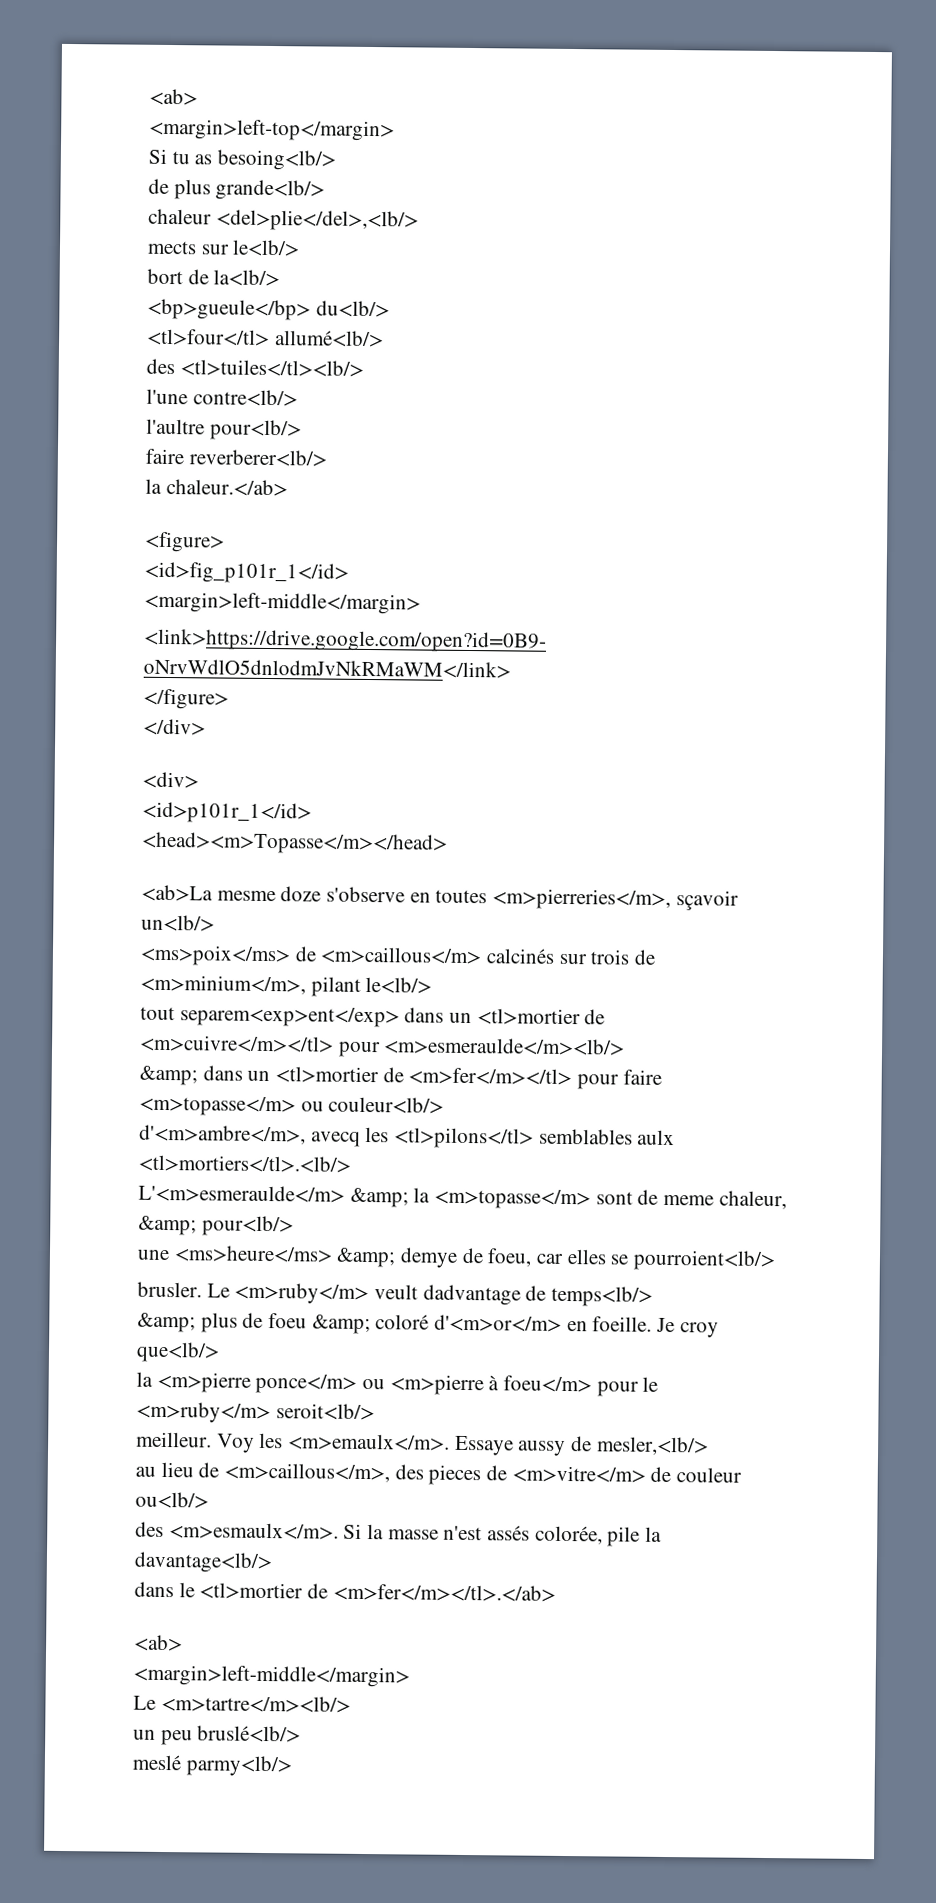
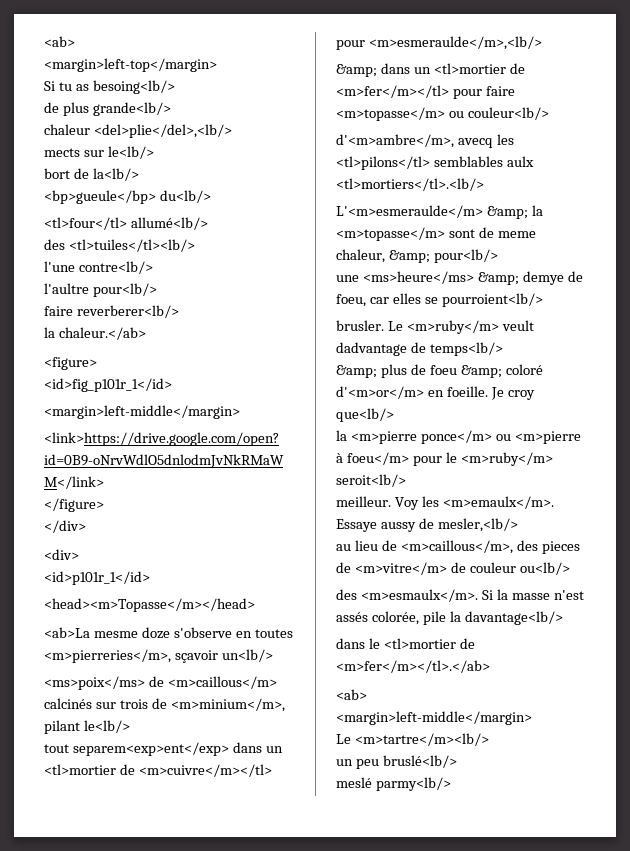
[383,1037,626,1056] <m>esmeraulde</m><lb/> -> [368,36,542,50] <m>esmeraulde</m>,<lb/>

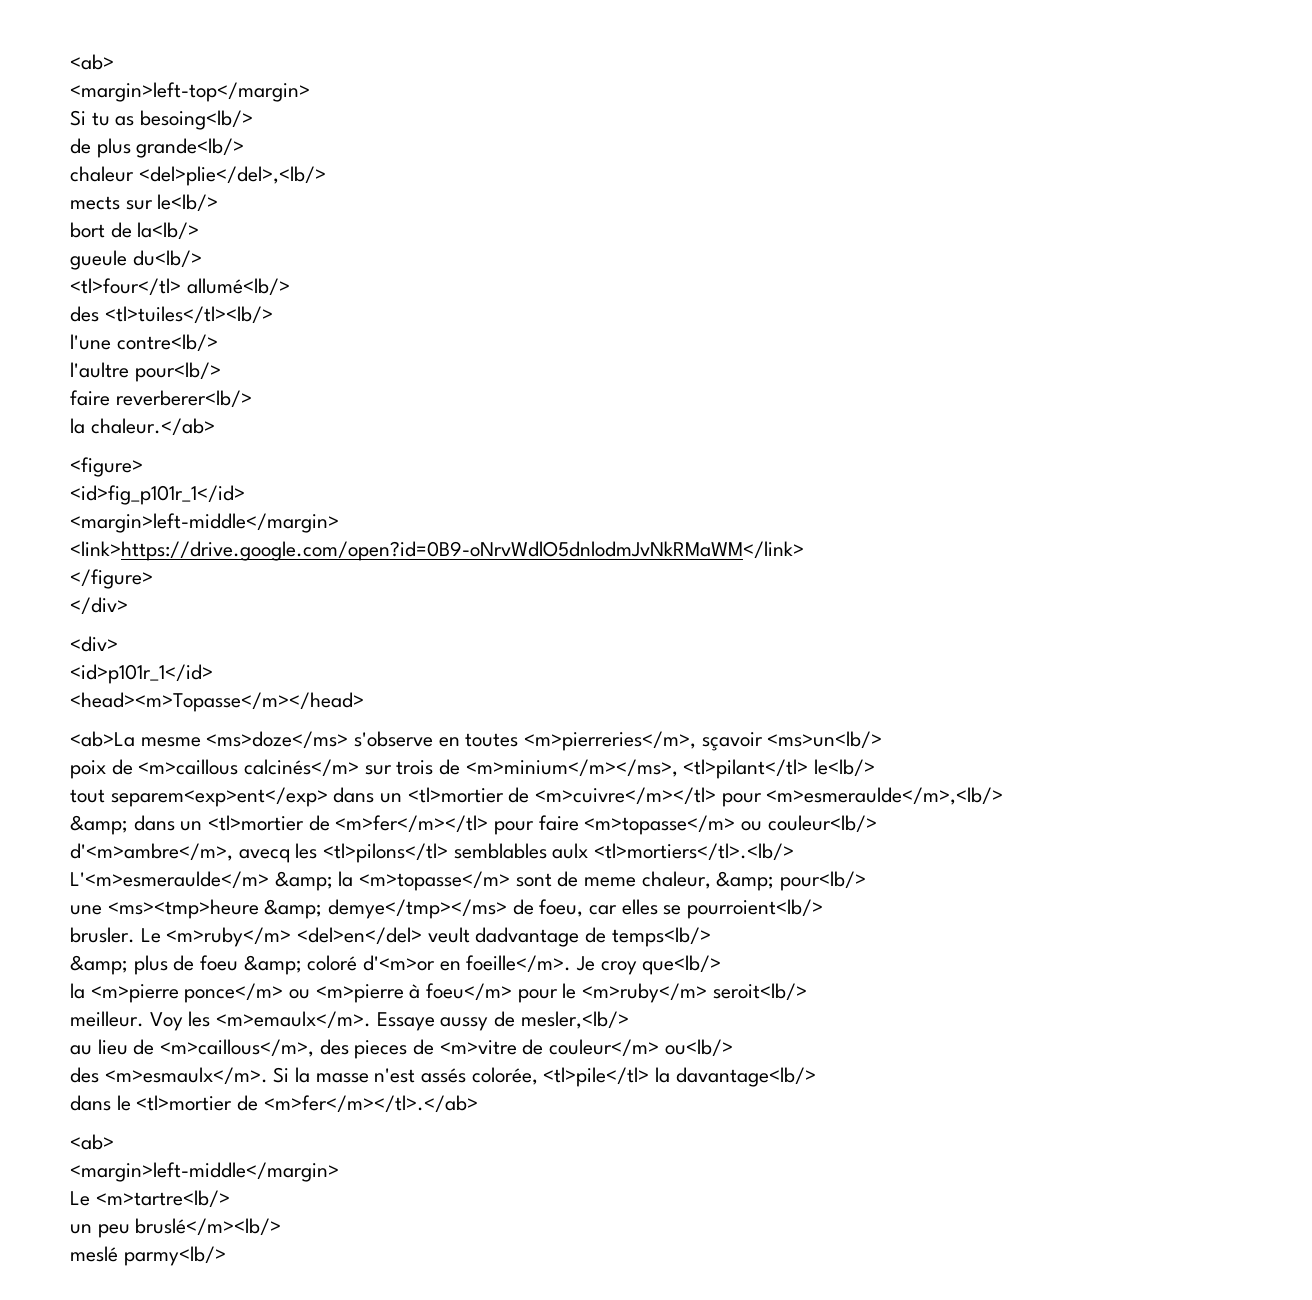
[44,190,156,204] <bp>gueule</bp> -> [70,250,127,270] gueule
[141,627,170,639] doze -> [206,731,349,749] <ms>doze</ms>
[221,649,273,662] [44,676,277,690] [44,698,92,709] un<lb/> // <ms>poix</ms> de <m>caillous</m> calcinés -> [767,731,883,749] [70,759,360,779] <ms>un<lb/> // poix de <m>caillous calcinés</m>
[170,698,285,712] [44,720,80,734] <m>minium</m>, pilant -> [465,759,809,779] <m>minium</m></ms>, <tl>pilant</tl>
[362,271,564,285] <ms>heure</ms> &amp; demye -> [107,899,508,919] <ms><tmp>heure &amp; demye</tmp></ms>
(499, 327) none -> [297,927,423,945] <del>en</del>
[336,386,488,399] d'<m>or</m> en foeille. -> [363,955,572,973] d'<m>or en foeille</m>.
[354,562,516,575] <m>vitre</m> de couleur -> [439,1039,660,1057] <m>vitre de couleur</m>
[422,611,446,625] pile -> [543,1067,650,1087] <tl>pile</tl>
[354,733,489,746] <m>tartre</m><lb/> -> [95,1190,230,1208] <m>tartre<lb/>
[382,755,457,768] bruslé<lb/> -> [135,1218,282,1236] bruslé</m><lb/>

